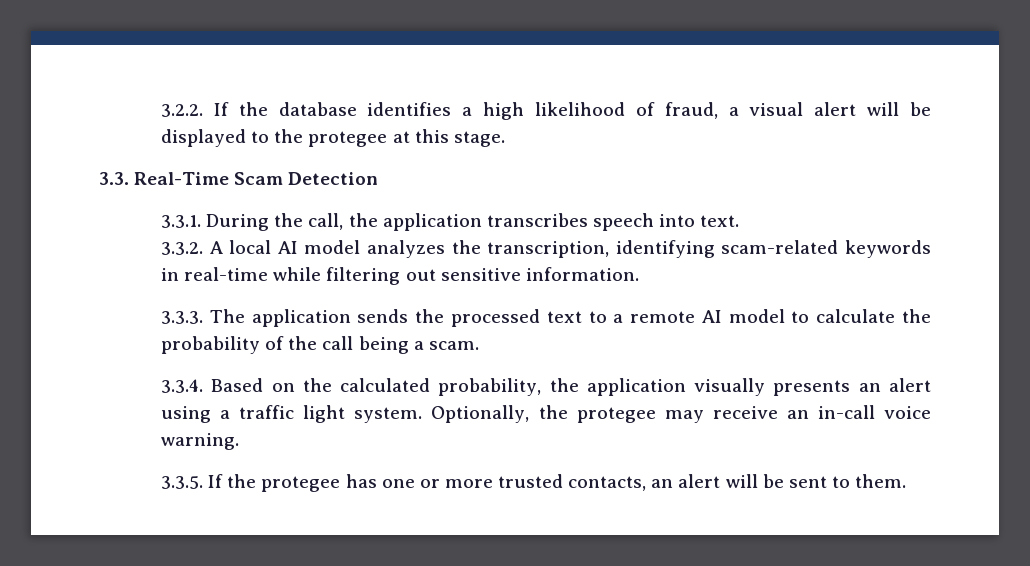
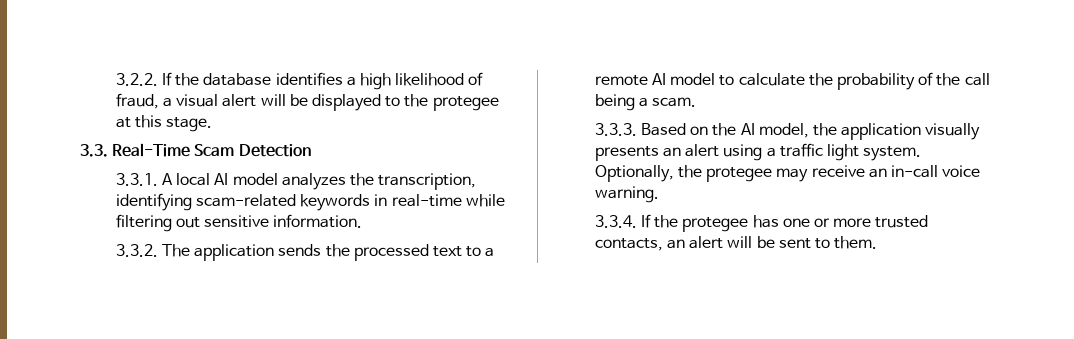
[206,213,740,231] [161,242,204,255] During the call, the application transcribes speech into text. // 3.3.2. -> (158, 179) none
[161,311,204,324] 3.3.3. -> [115,244,158,257] 3.3.2.
[161,379,204,393] 3.3.4. -> [594,123,637,136] 3.3.3.
[340,378,542,396] calculated probability, -> [740,123,809,138] AI model,
[161,476,204,489] 3.3.5. -> [594,215,637,228] 3.3.4.

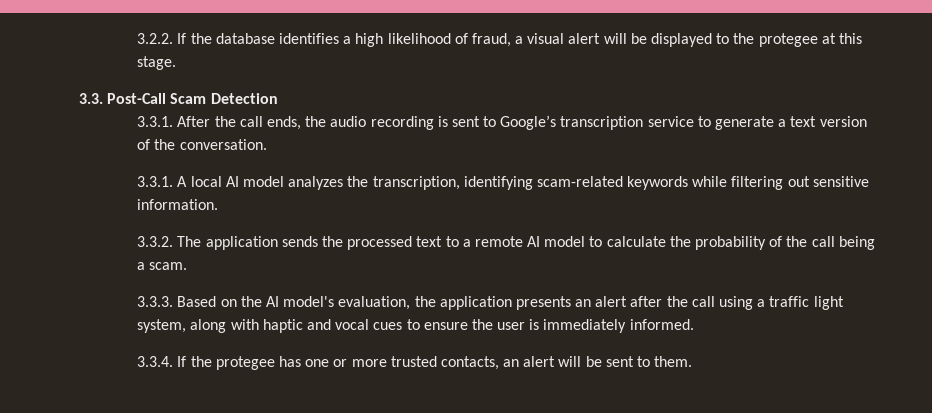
[112,143,191,157] Real-Time -> [107,93,167,104] Post-Call
(311, 150) none -> [137,115,867,130] [137,139,267,150] // 3.3.1. After the call ends, the audio recording is sent to Google’s transcription service to generate a text version of the conversation.
[374,194,462,207] in real-time -> (689, 183) none
[758,123,809,138] model, -> [283,296,411,310] model's evaluation,
[925,123,981,140] visually -> (512, 303) none
(720, 150) none -> [630,296,715,307] after the call
[863,146,922,161] [594,165,981,182] [594,186,659,203] system. Optionally, the protegee may receive an in-call voice warning. -> [137,319,694,333] system, along with haptic and vocal cues to ensure the user is immediately informed.

